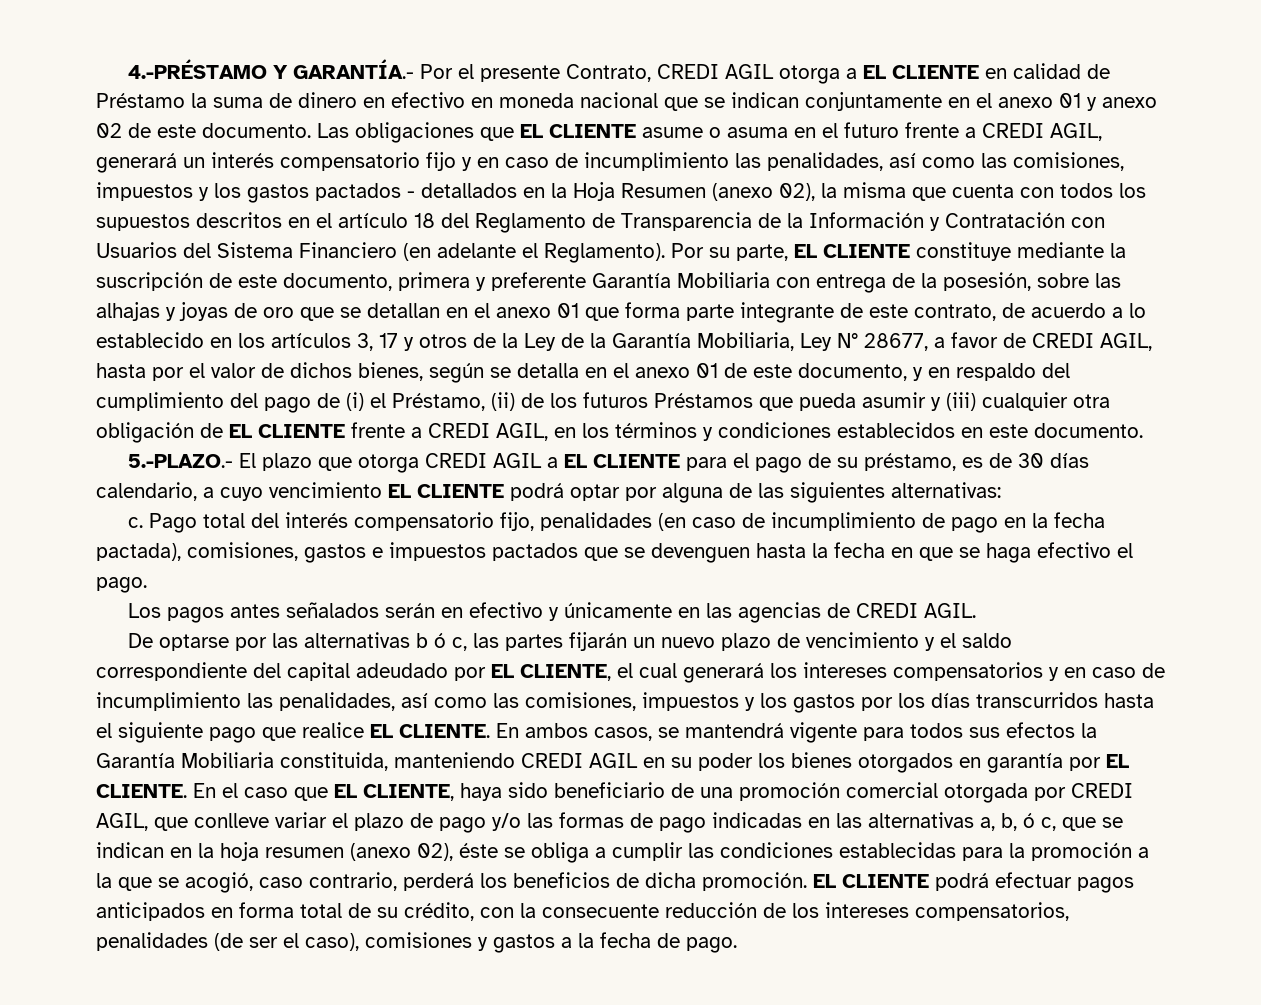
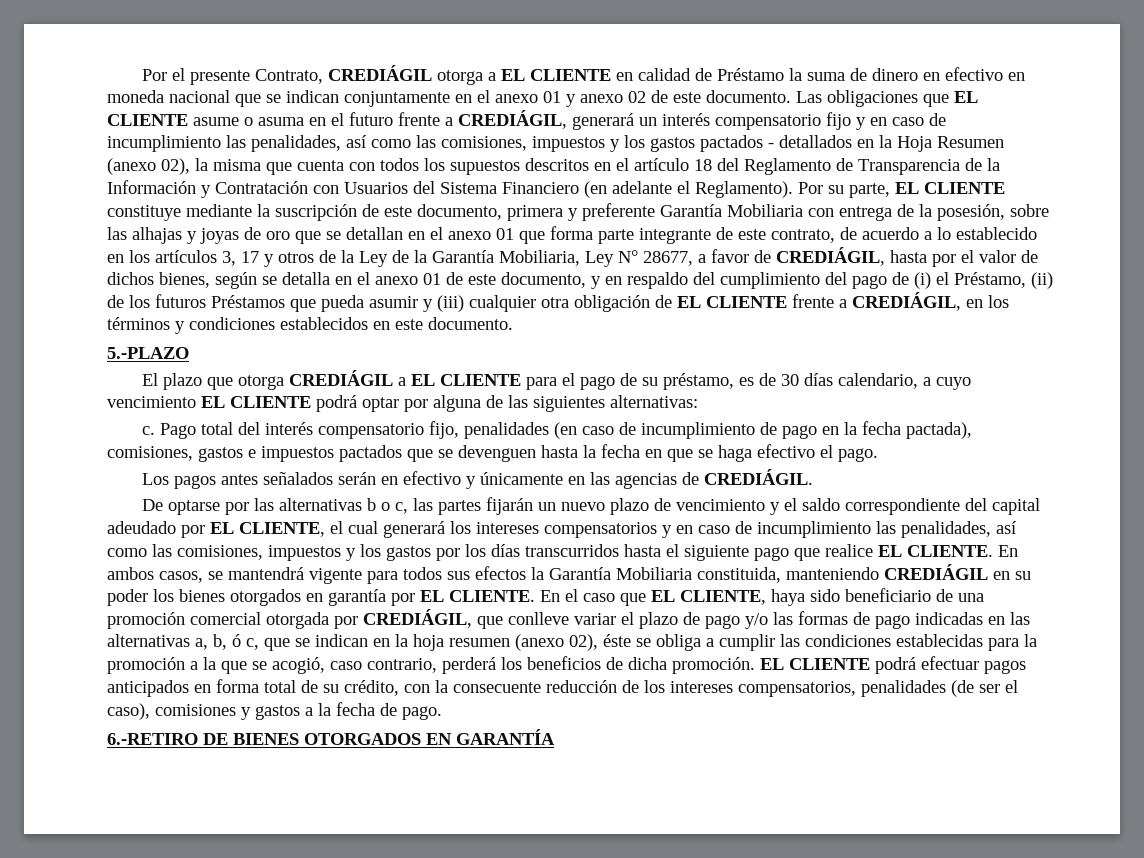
[128,59,415,79] 4.-PRÉSTAMO Y GARANTÍA.- -> (142, 75) none
[657,64,775,79] CREDI AGIL -> [328,65,433,81] CREDIÁGIL
[982,123,1102,141] CREDI AGIL, -> [458,110,567,129] CREDIÁGIL,
[1032,333,1152,351] CREDI AGIL, -> [776,247,885,266] CREDIÁGIL,
[428,423,548,441] CREDI AGIL, -> [852,292,961,311] CREDIÁGIL,
[128,454,234,468] 5.-PLAZO.- -> [107,347,189,359] 5.-PLAZO //
[425,453,543,468] CREDI AGIL -> [289,370,394,386] CREDIÁGIL
[856,603,977,618] CREDI AGIL. -> [704,469,814,485] CREDIÁGIL.
[434,633,447,648] ó -> [381,502,391,511] o
[521,753,638,768] CREDI AGIL -> [884,564,988,580] CREDIÁGIL
[1071,783,1133,798] [96,813,148,831] CREDI AGIL, -> [363,609,472,628] CREDIÁGIL,
(737, 945) none -> [107,729,555,745] // 6.-RETIRO DE BIENES OTORGADOS EN GARANTÍA

